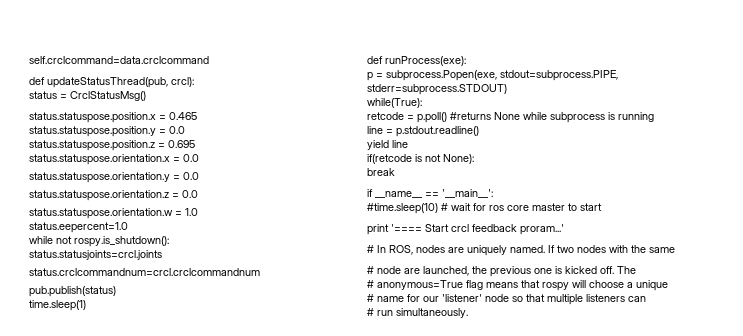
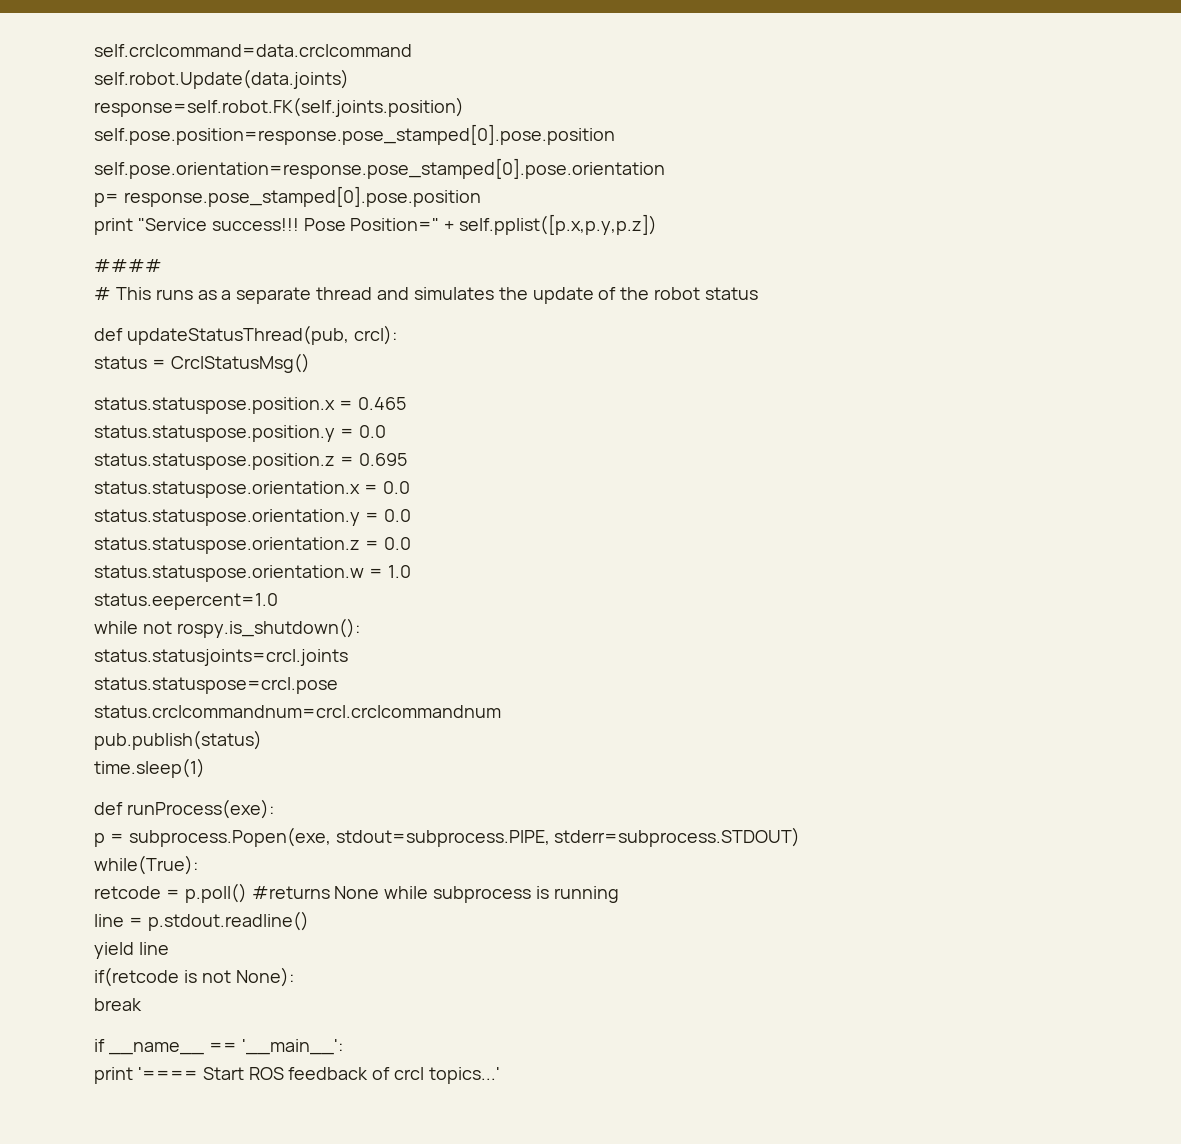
(209, 60) none -> [94,69,349,89] [94,97,464,117] [94,124,615,145] [94,158,665,179] [94,186,481,207] [94,214,658,235] [94,259,162,272] [94,287,759,304] // self.robot.Update(data.joints) // response=self.robot.FK(self.joints.position) // self.pose.position=response.pose_stamped[0].pose.position // self.pose.orientation=response.pose_stamped[0].pose.orientation // p= response.pose_stamped[0].pose.position // print "Service success!!! Pose Position=" + self.pplist([p.x,p.y,p.z]) // #### // # This runs as a separate thread and simulates the update of the robot status
(162, 255) none -> [94,677,338,694] // status.statuspose=crcl.pose
[367,203,602,214] [367,224,564,235] [367,245,675,256] [367,266,636,277] [367,280,668,291] [367,294,646,305] [367,308,468,318] #time.sleep(10) # wait for ros core master to start // print '==== Start crcl feedback proram...' // # In ROS, nodes are uniquely named. If two nodes with the same // # node are launched, the previous one is kicked off. The // # anonymous=True flag means that rospy will choose a unique // # name for our 'listener' node so that multiple listeners can // # run simultaneously. -> [94,1067,501,1084] print '==== Start ROS feedback of crcl topics...'

